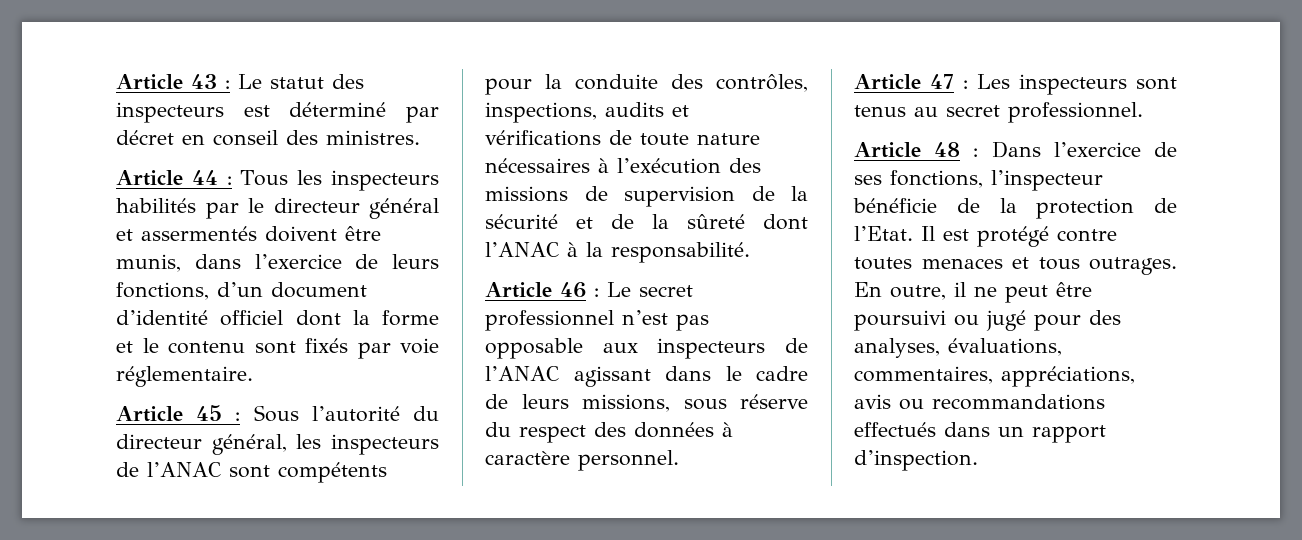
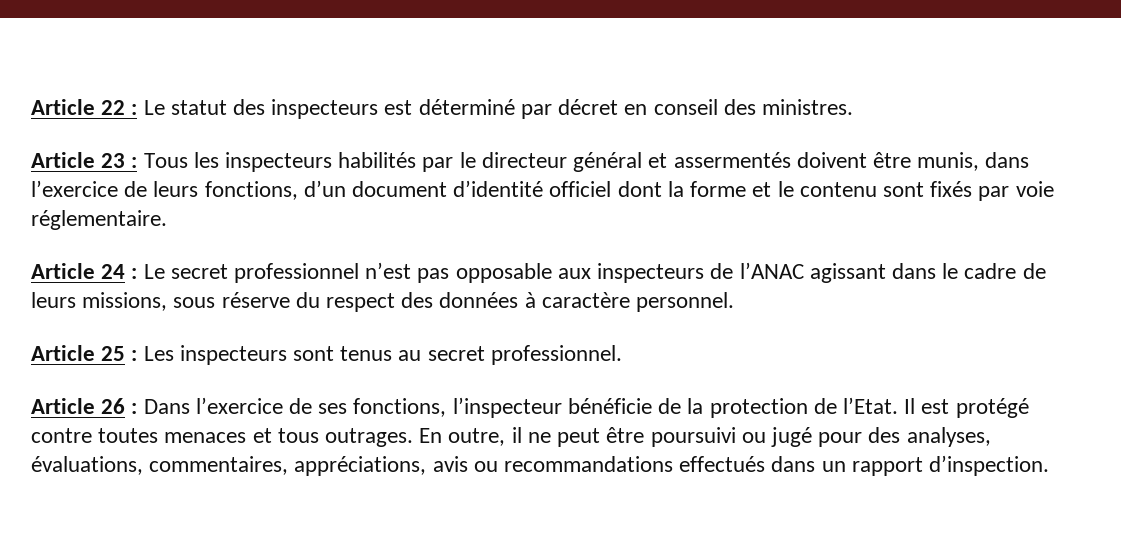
[116,74,217,90] Article 43 -> [31,99,126,115] Article 22
[191,170,218,185] 44 -> [101,153,126,168] 23
[196,405,439,422] [116,434,439,455] [116,462,387,483] [485,74,808,95] [485,102,689,123] [485,130,760,146] [485,158,761,174] [485,186,808,207] [485,214,808,230] [485,242,750,263] [485,282,586,298] 45 : Sous l’autorité du directeur général, les inspecteurs de l’ANAC sont compétents pour la conduite des contrôles, inspections, audits et vérifications de toute nature nécessaires à l’exécution des missions de supervision de la sécurité et de la sûreté dont l’ANAC à la responsabilité. // Article 46 -> [101,264,126,279] 24
[930,74,954,89] 47 -> [101,346,126,361] 25
[934,142,961,157] 48 -> [101,398,126,414] 26

